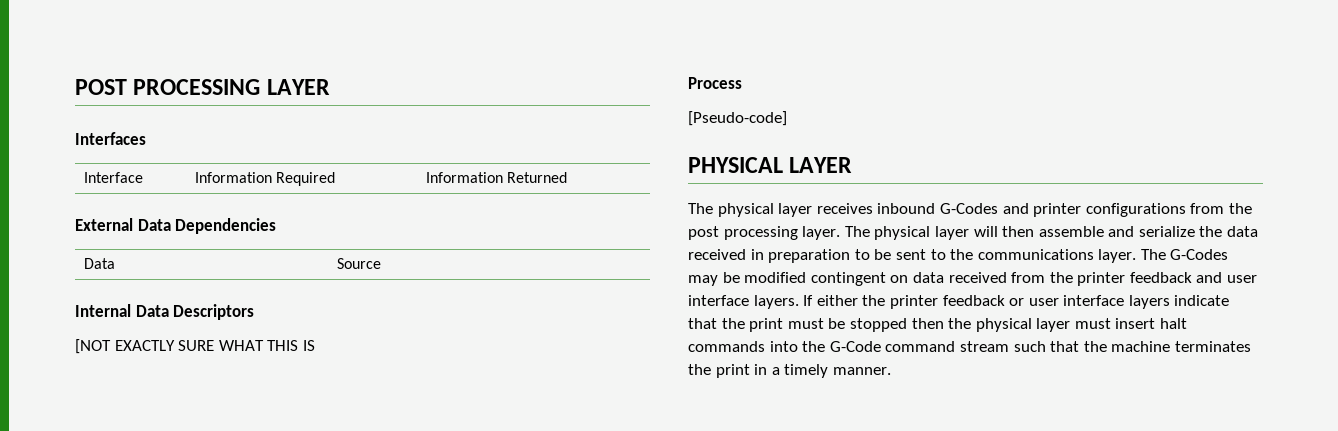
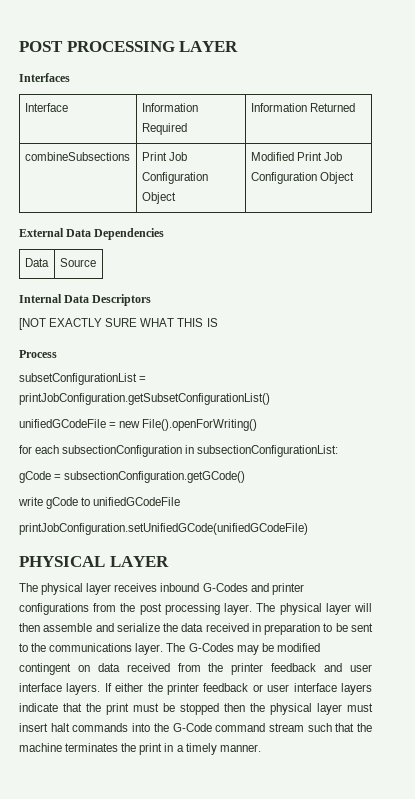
(568, 177) none -> [24,152,130,161] [141,152,187,161] [141,172,208,184] [141,192,176,204] [250,152,342,161] [250,172,354,184] // combineSubsections | Print Job Configuration Object | Modified Print Job Configuration Object
[688,111,787,126] [Pseudo-code] -> [19,373,147,385] [19,393,270,405] [19,419,258,431] [19,445,339,457] [19,471,246,483] [18,497,181,509] [19,523,308,535] subsetConfigurationList = printJobConfiguration.getSubsetConfigurationList() // unifiedGCodeFile = new File().openForWriting() // for each subsectionConfiguration in subsectionConfigurationList: // gCode = subsectionConfiguration.getGCode() // write gCode to unifiedGCodeFile // printJobConfiguration.setUnifiedGCode(unifiedGCodeFile)

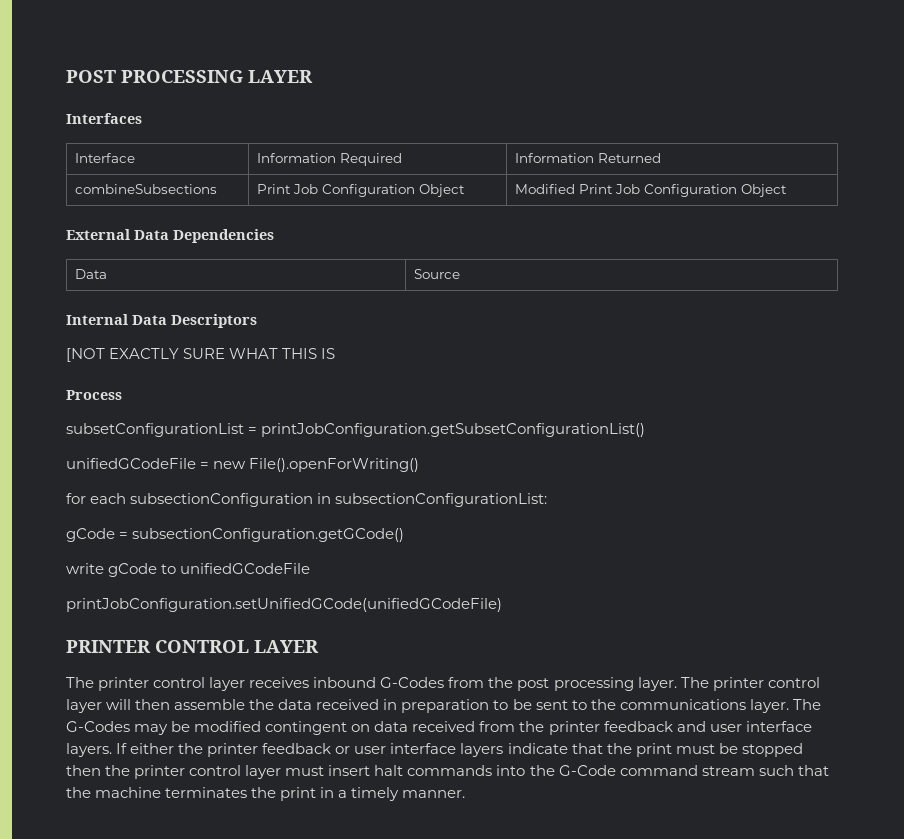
[19,556,105,567] PHYSICAL -> [66,640,249,653] PRINTER CONTROL
[41,583,84,595] physical -> [98,677,206,691] printer control
[250,583,304,595] [19,603,89,615] and printer configurations -> (445, 682) none
[279,603,322,615] physical -> [712,677,820,691] printer control
[95,623,160,632] and serialize -> (246, 704) none
[270,703,312,715] physical -> [134,765,242,779] printer control

